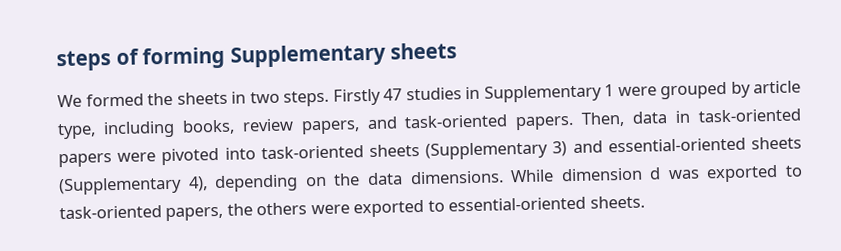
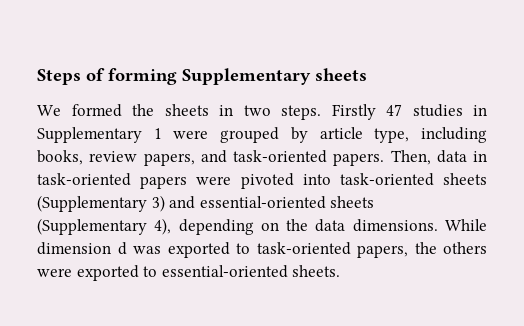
[56,50,111,72] steps -> [37,69,81,85] Steps

